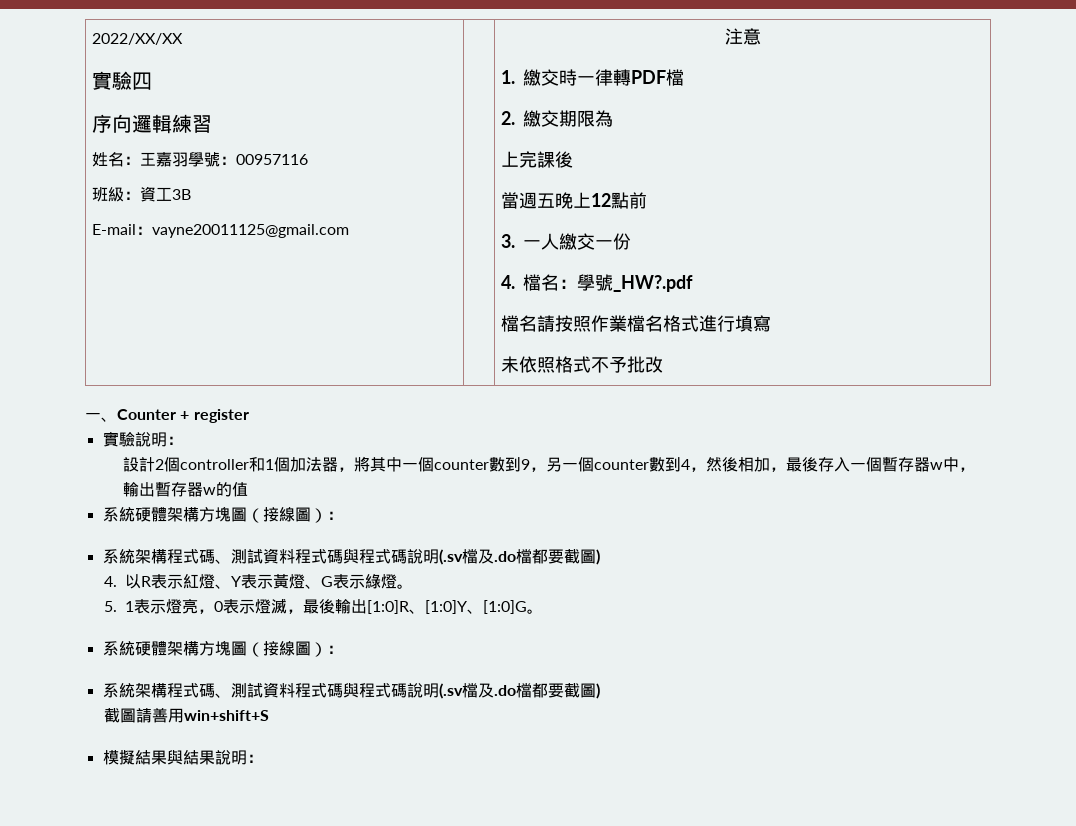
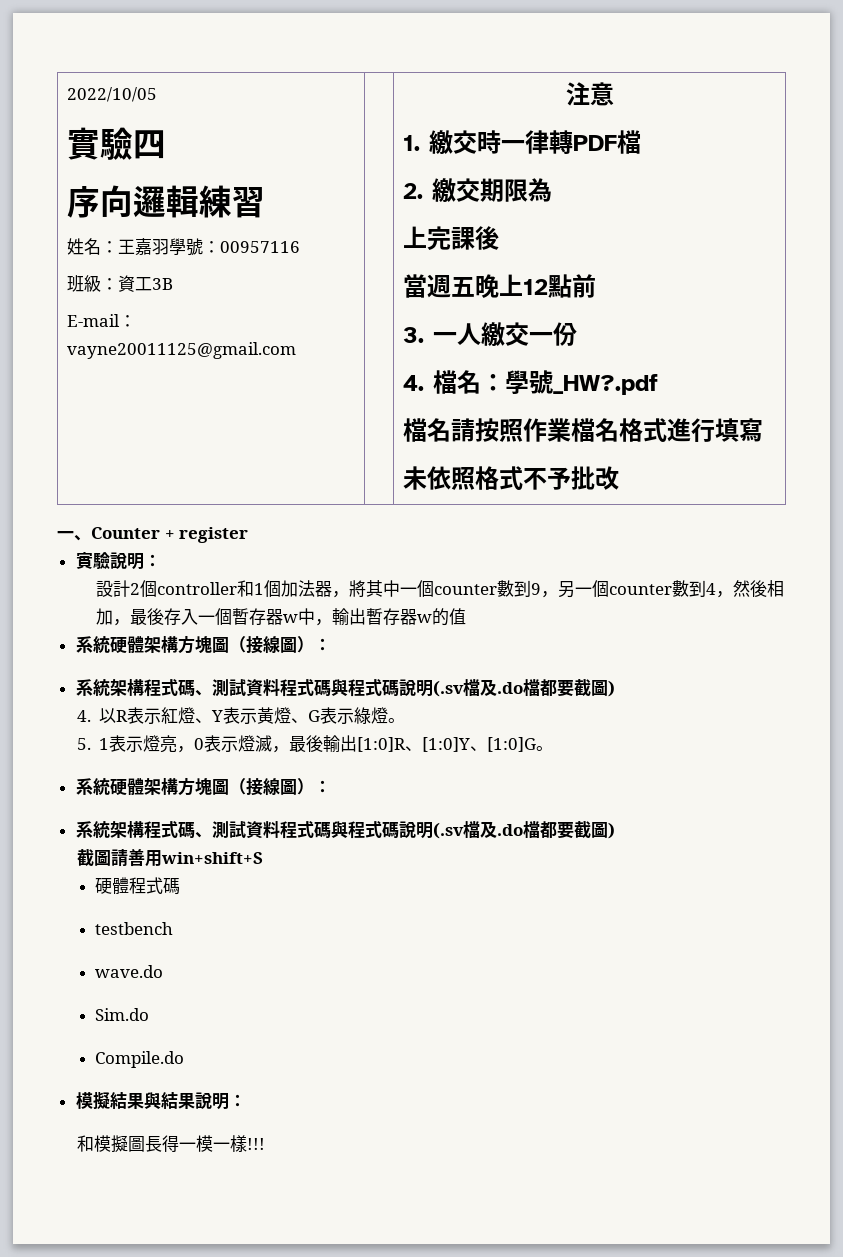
[92,33,184,45] 2022/XX/XX -> [67,87,158,102] 2022/10/05
(270, 715) none -> [95,877,181,895] [95,922,174,935] [95,965,164,978] [95,1008,150,1021] [95,1051,185,1068] // 硬體程式碼 // testbench // wave.do // Sim.do // Compile.do
(263, 758) none -> [76,1135,265,1153] // 和模擬圖長得一模一樣!!!

